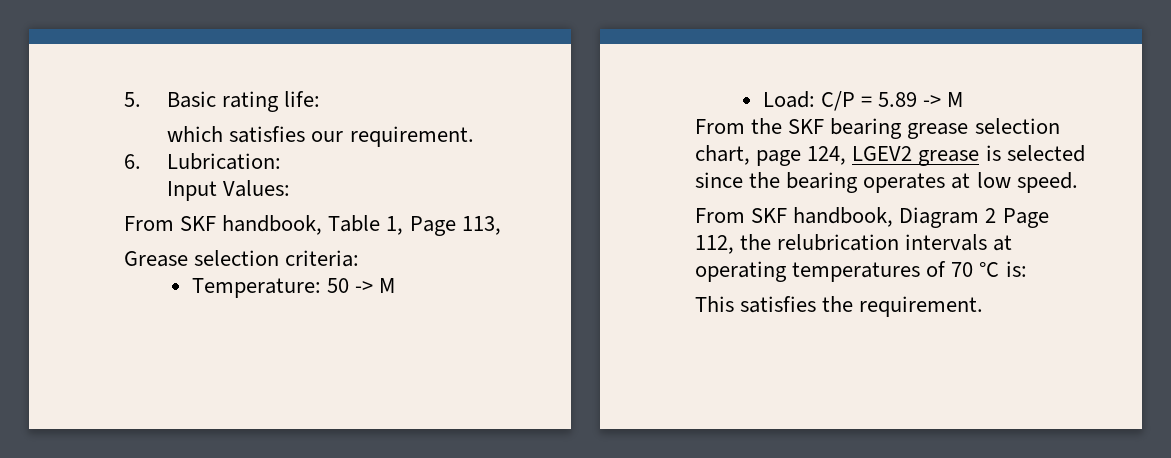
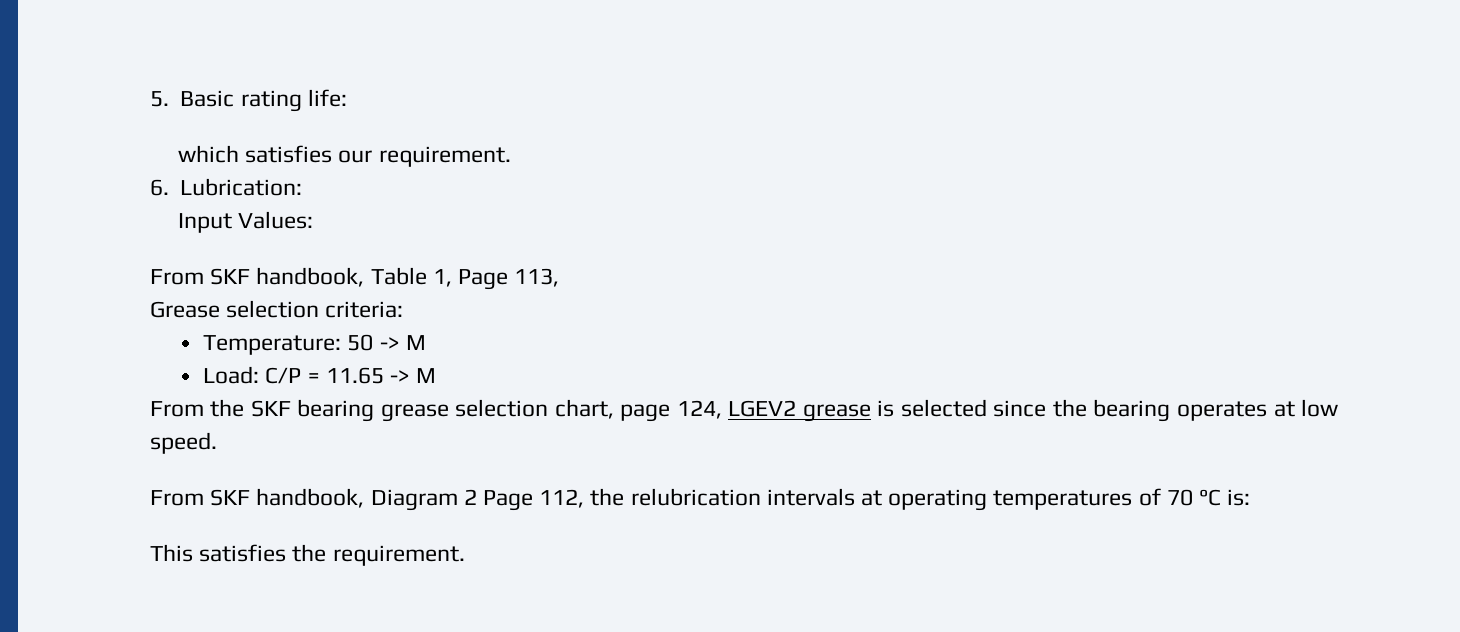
[878,92,918,107] 5.89 -> [325,367,384,384] 11.65

